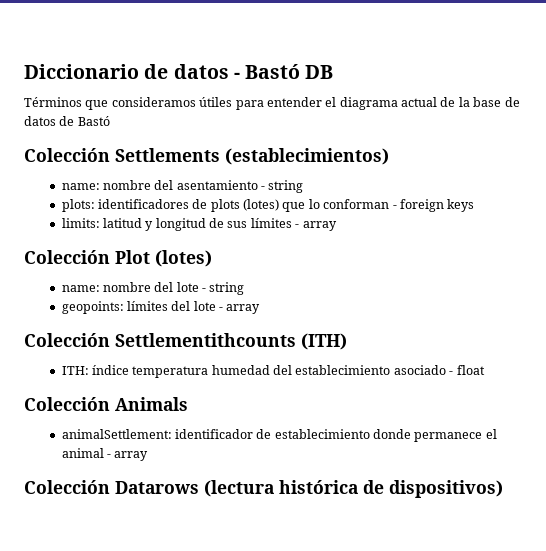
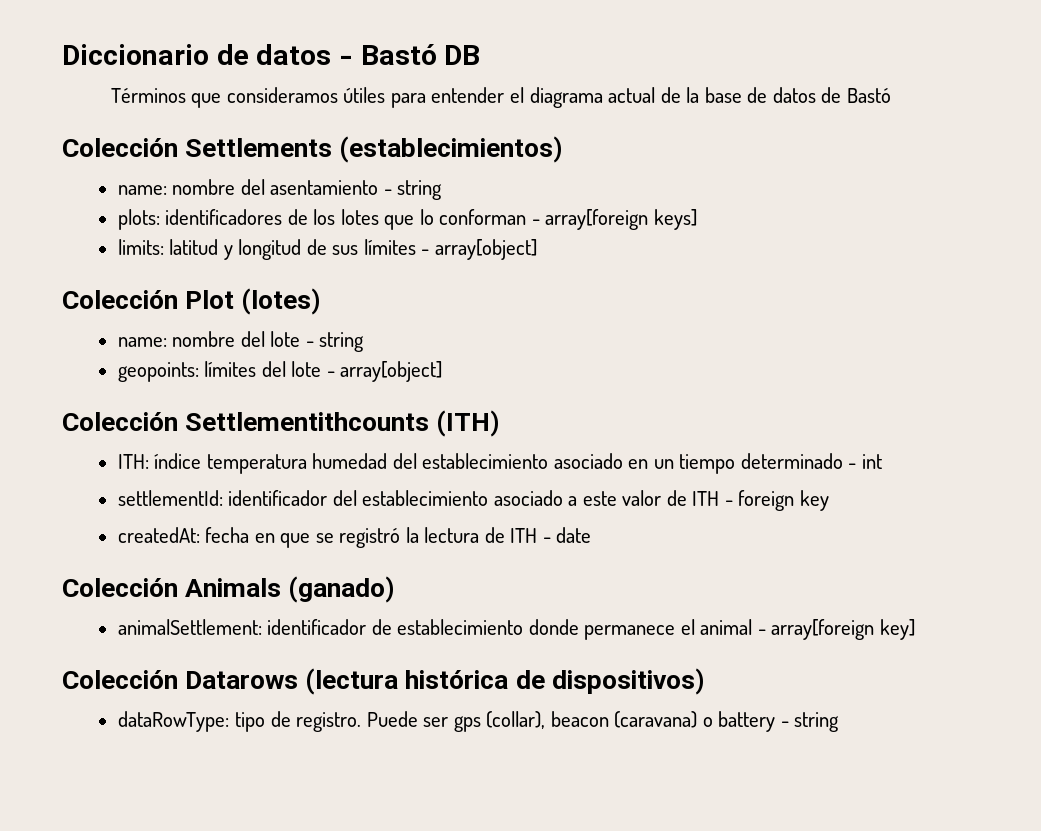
[210,199,280,212] plots (lotes) -> [313,209,379,225] los lotes
[399,199,475,212] foreign keys -> [545,209,697,230] array[foreign keys]
[302,221,337,231] array -> [434,239,537,260] array[object]
[226,304,261,314] array -> [340,361,443,382] array[object]
[449,365,485,375] - float -> [628,453,882,474] [117,490,829,511] [117,527,592,548] en un tiempo determinado - int // settlementId: identificador del establecimiento asociado a este valor de ITH - foreign key // createdAt: fecha en que se registró la lectura de ITH - date
(188, 404) none -> [288,576,396,603] (ganado)
[114,451,149,461] array -> [771,619,915,640] array[foreign key]
(503, 489) none -> [117,711,840,732] // dataRowType: tipo de registro. Puede ser gps (collar), beacon (caravana) o battery - string

